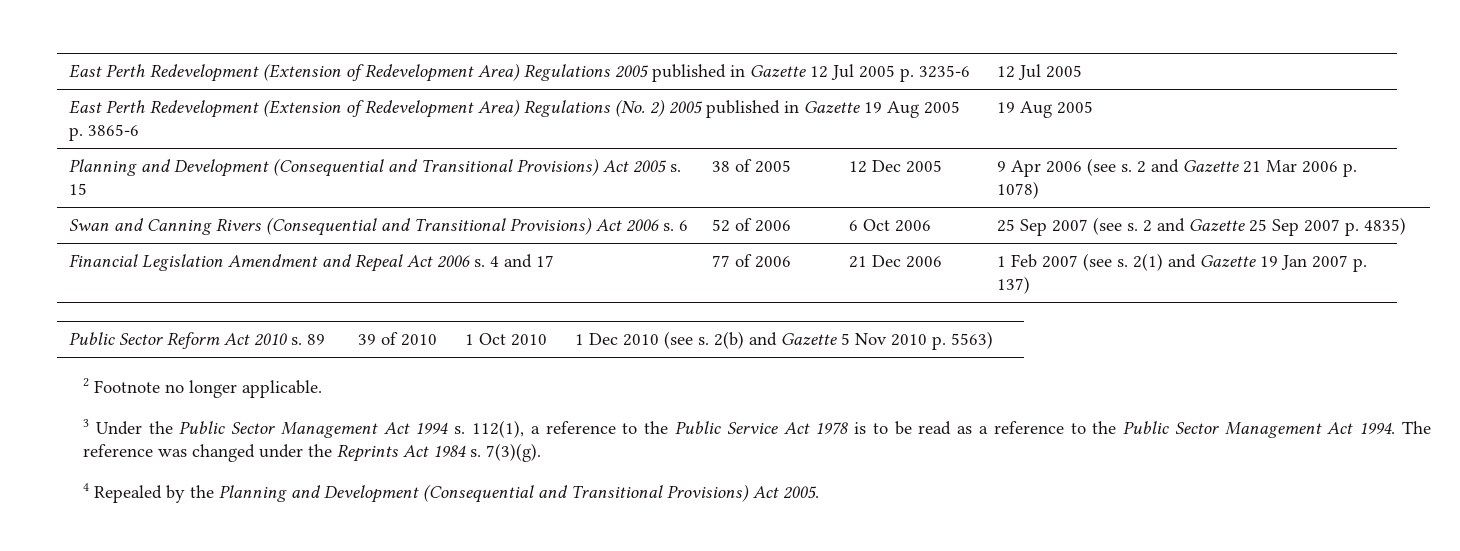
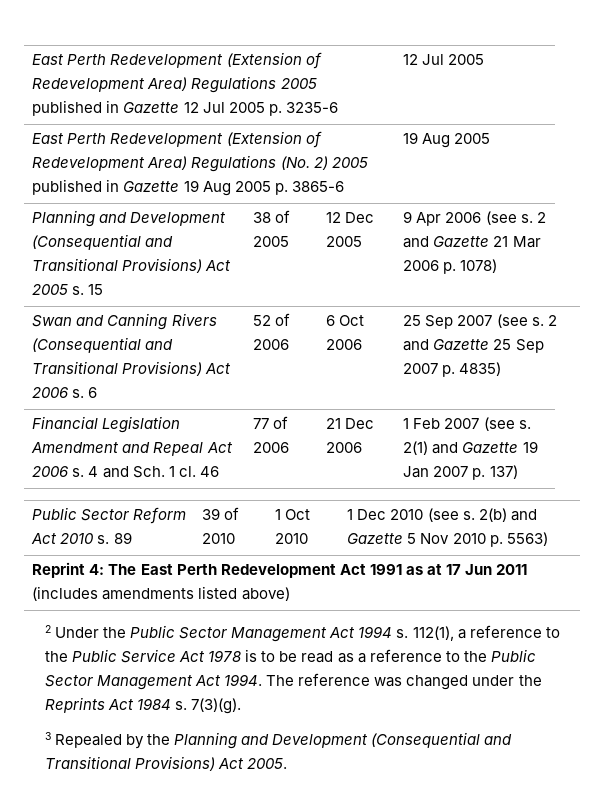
[535,255,554,267] 17 -> [132,466,219,478] Sch. 1 cl. 46
[83,378,323,398] [83,419,90,427] // 2 Footnote no longer applicable. // 3 -> [32,562,527,578] [32,586,290,601] [45,625,52,633] // Reprint 4: The East Perth Redevelopment Act 1991 as at 17 Jun 2011 (includes amendments listed above) // 2
[83,483,90,491] 4 -> [45,732,52,740] 3

